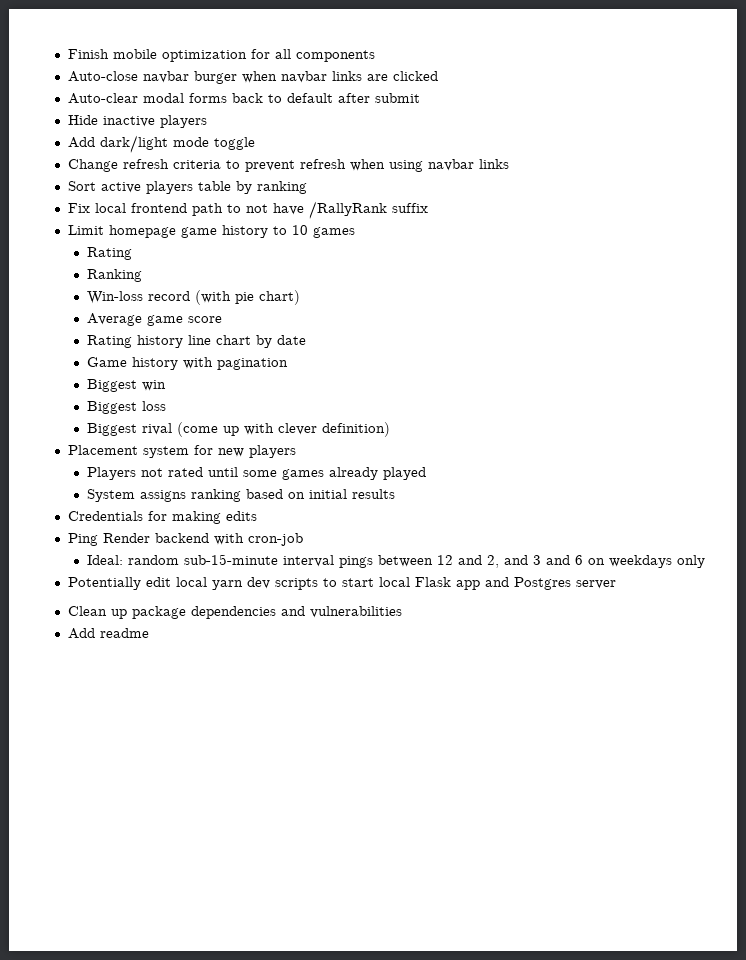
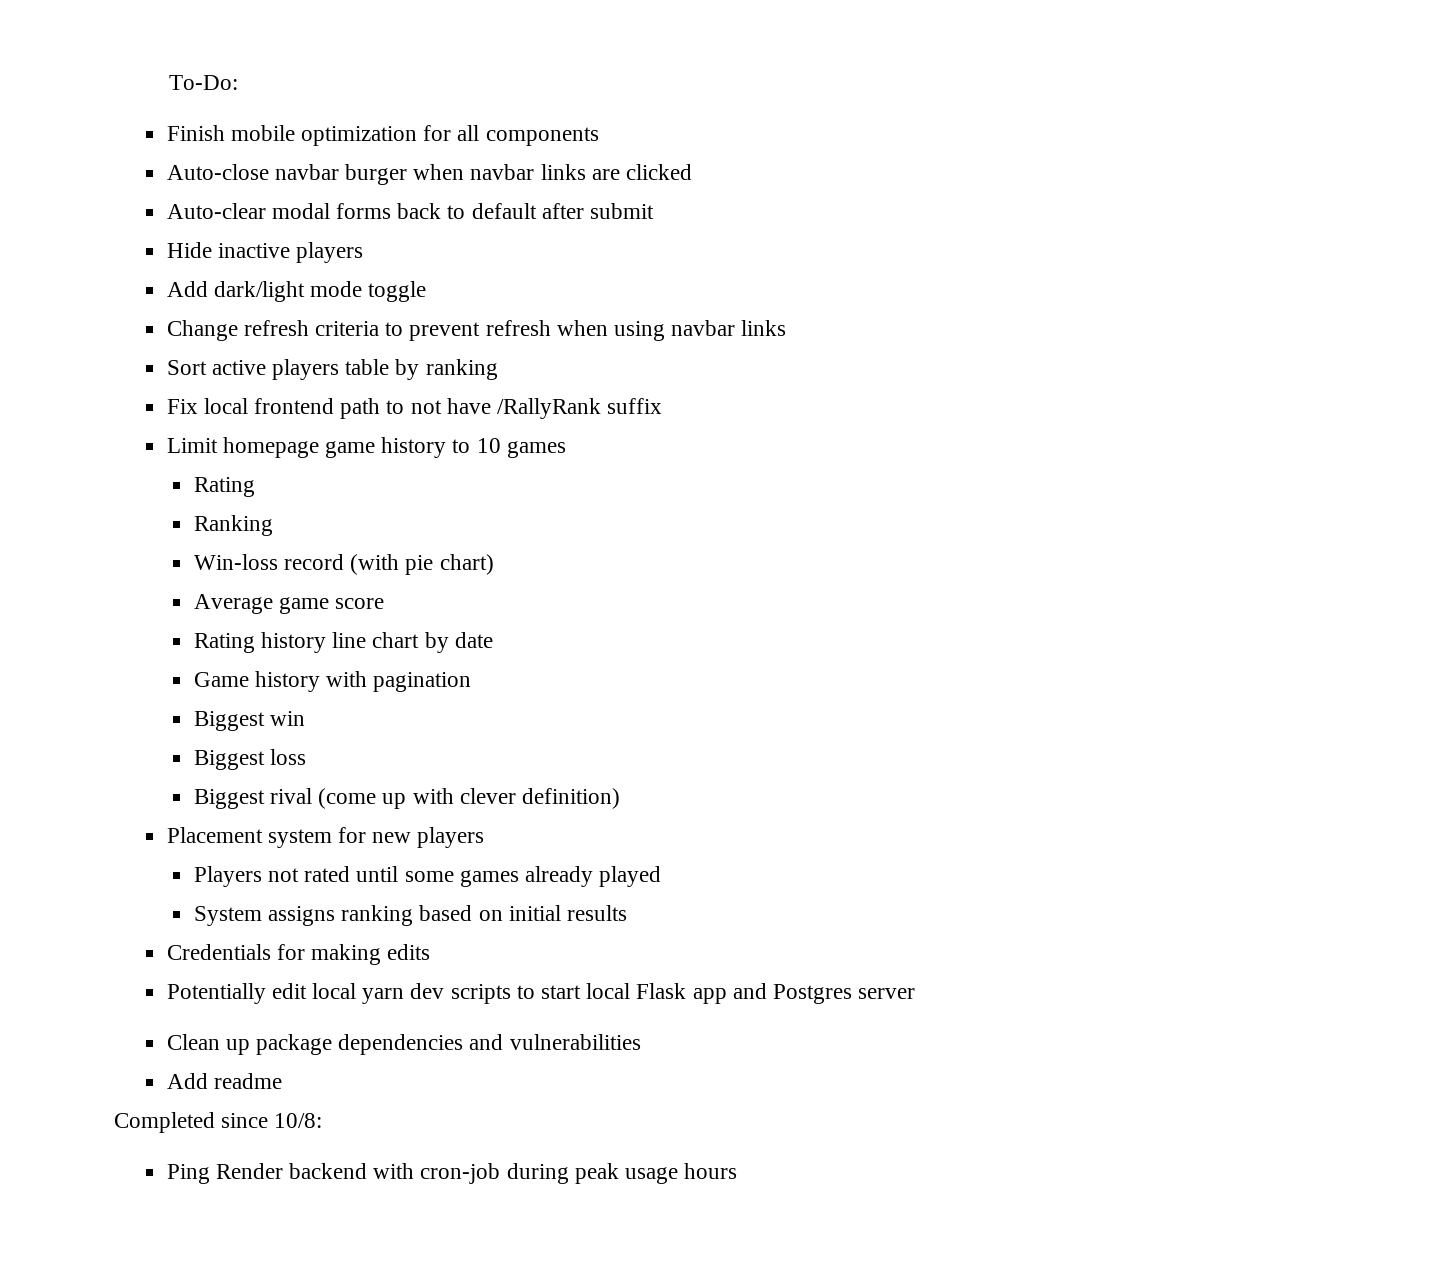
(67, 54) none -> [168,75,238,90] To-Do: //
[67,533,303,546] [87,554,706,568] // Ping Render backend with cron-job // Ideal: random sub-15-minute interval pings between 12 and 2, and 3 and 6 on weekdays only -> (431, 952) none
(149, 633) none -> [114,1112,323,1133] [166,1163,738,1184] // Completed since 10/8: // Ping Render backend with cron-job during peak usage hours

